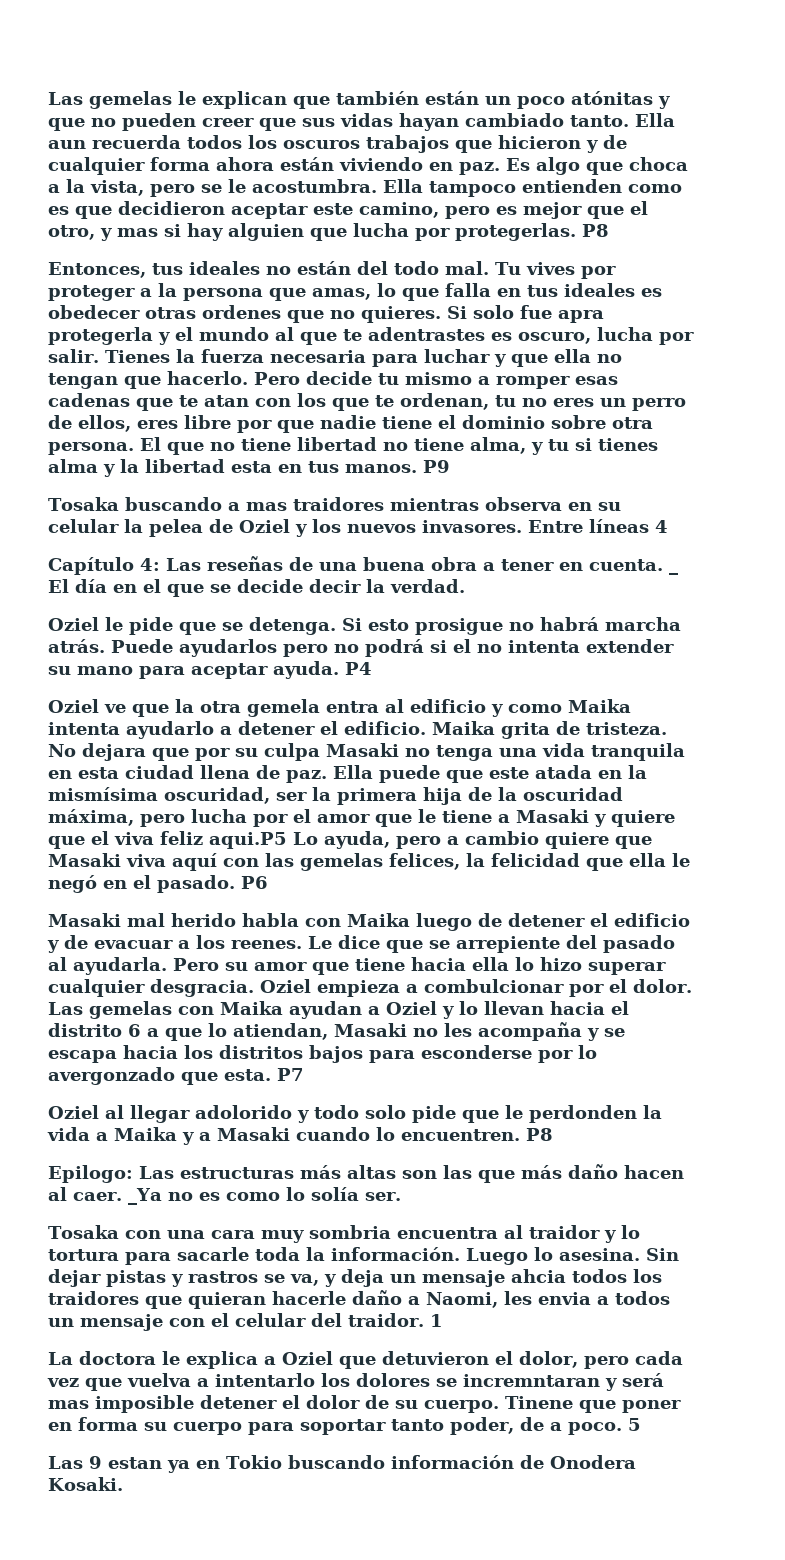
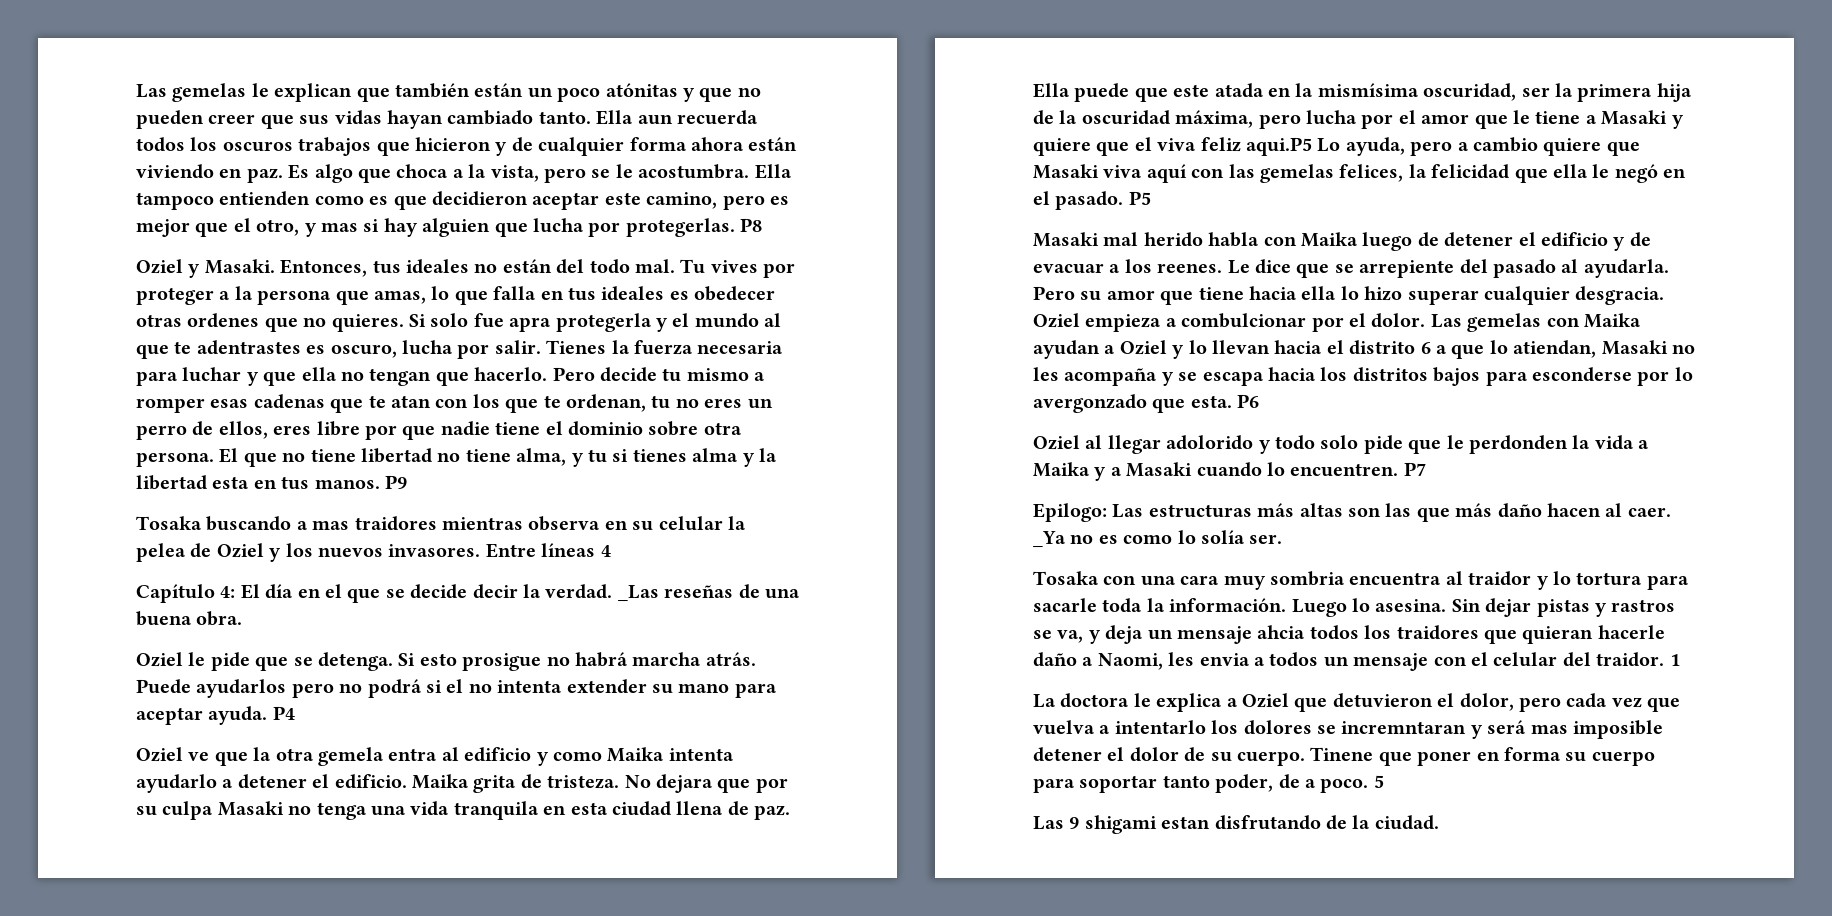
(609, 230) none -> [136,259,275,278] Oziel y Masaki.
[166,556,663,571] [669,571,678,575] Las reseñas de una buena obra a tener en cuenta. _ -> (236, 592) none
(465, 586) none -> [617,584,800,602] [136,611,243,626] _Las reseñas de una buena obra.
[241,876,268,889] P6 -> [1128,191,1151,205] P5
[277,1068,304,1081] P7 -> [1237,394,1260,408] P6
[526,1128,553,1141] P8 -> [1403,462,1426,476] P7
[108,1455,636,1473] [48,1477,123,1491] estan ya en Tokio buscando información de Onodera Kosaki. -> [1084,815,1439,834] shigami estan disfrutando de la ciudad.

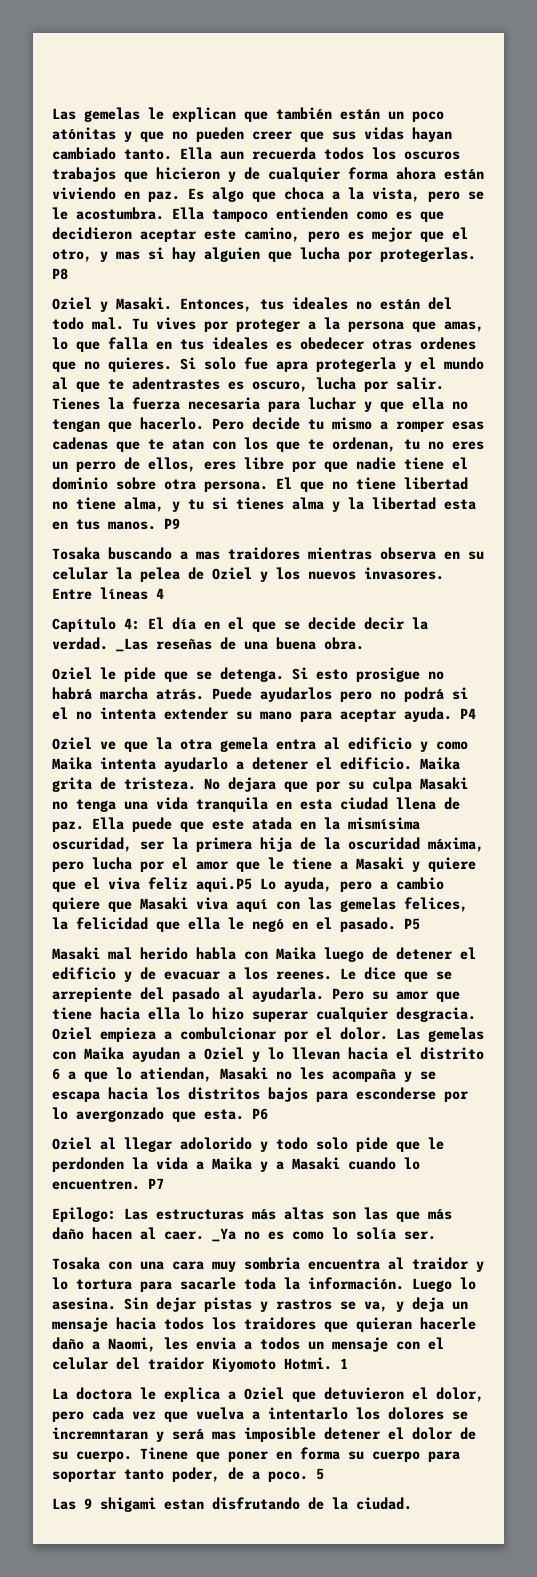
[1257,625,1306,639] ahcia -> [116,1317,156,1330] hacia
[1596,652,1665,667] traidor. -> [148,1357,332,1372] traidor Kiyomoto Hotmi.

